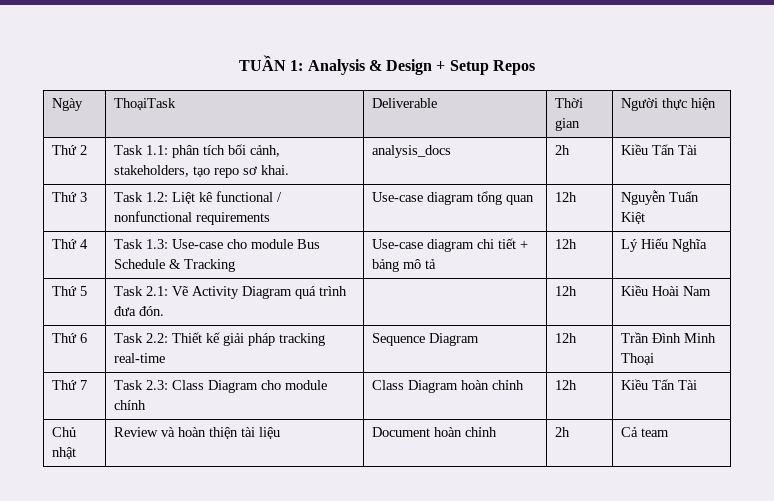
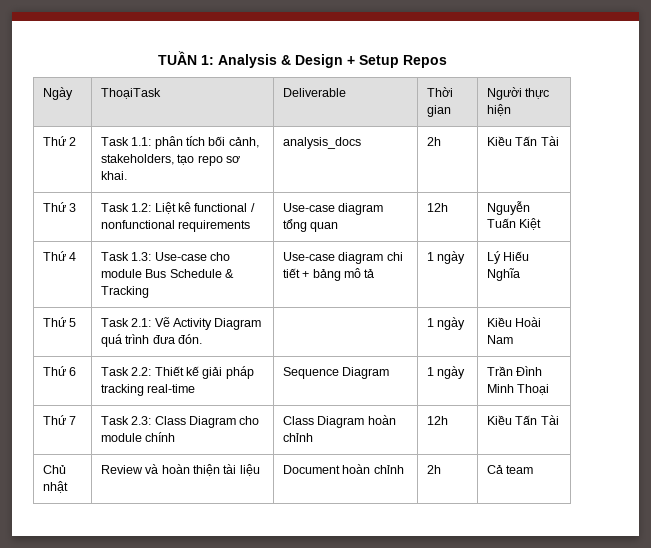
[554,239,577,249] 12h -> [426,251,466,264] 1 ngày
[554,286,577,296] 12h -> [426,317,466,330] 1 ngày
[554,333,577,343] 12h -> [426,366,466,379] 1 ngày

